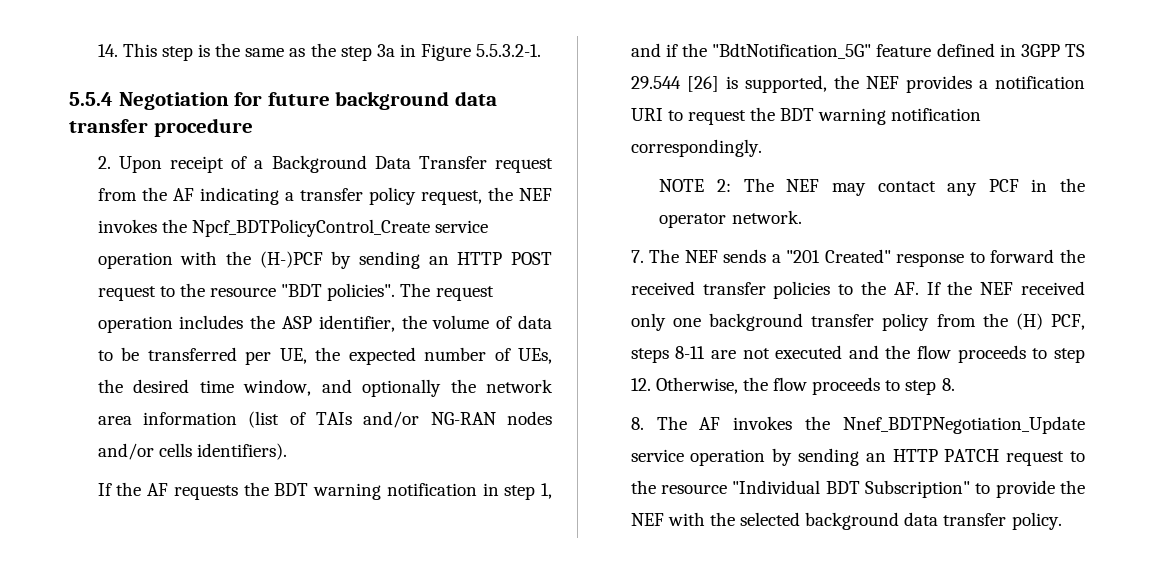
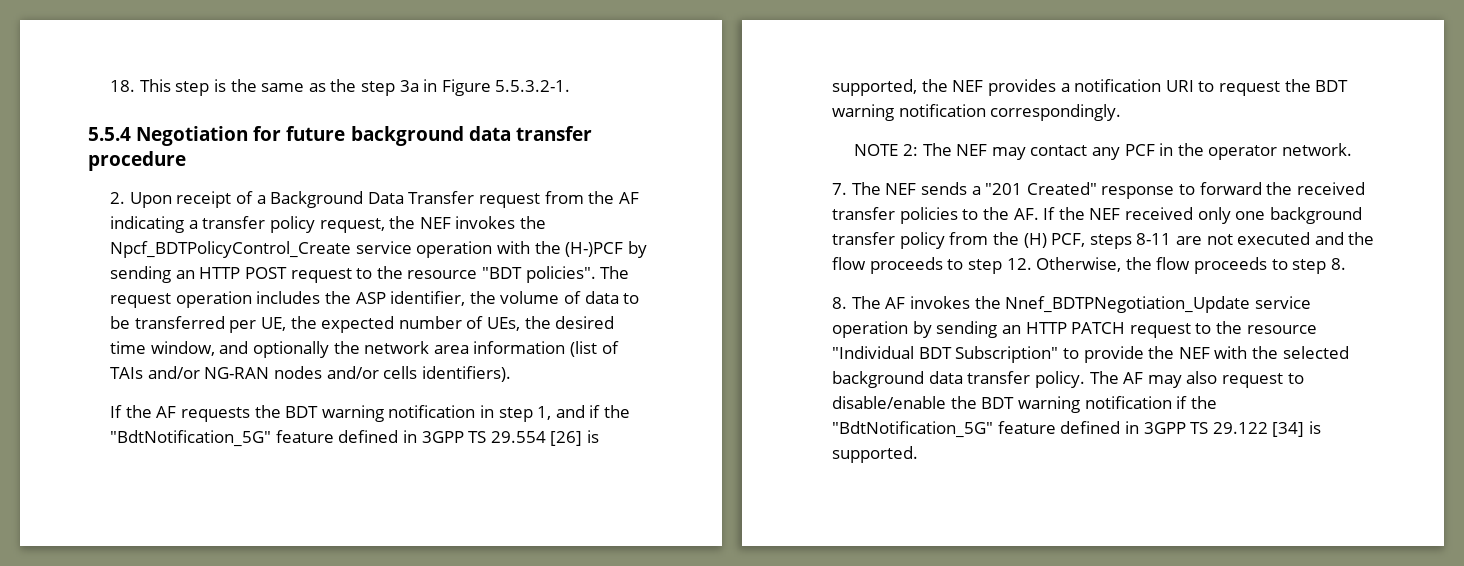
[97,44,118,57] 14. -> [110,80,136,92] 18.
[630,76,681,89] 29.544 -> [490,431,546,443] 29.554
(1062, 521) none -> [1089,371,1304,388] [832,396,1217,413] [832,421,1321,438] [832,446,919,463] The AF may also request to disable/enable the BDT warning notification if the "BdtNotification_5G" feature defined in 3GPP TS 29.122 [34] is supported.

